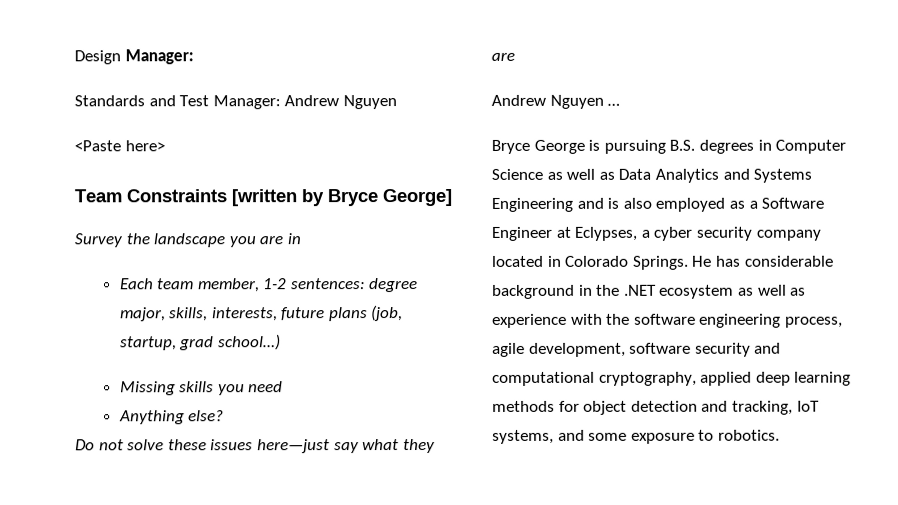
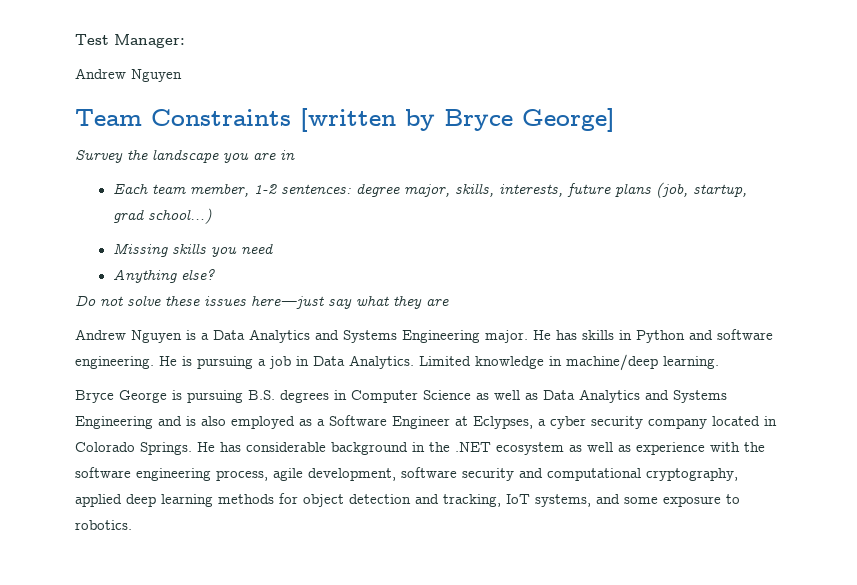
[74,50,121,65] Design -> [75,34,109,45] Test
[74,95,397,110] [74,140,165,152] Standards and Test Manager: Andrew Nguyen // <Paste here> -> [75,68,182,82] Andrew Nguyen
[607,103,621,106] … -> [186,329,773,343] [75,354,719,371] is a Data Analytics and Systems Engineering major. He has skills in Python and software engineering. He is pursuing a job in Data Analytics. Limited knowledge in machine/deep learning.

